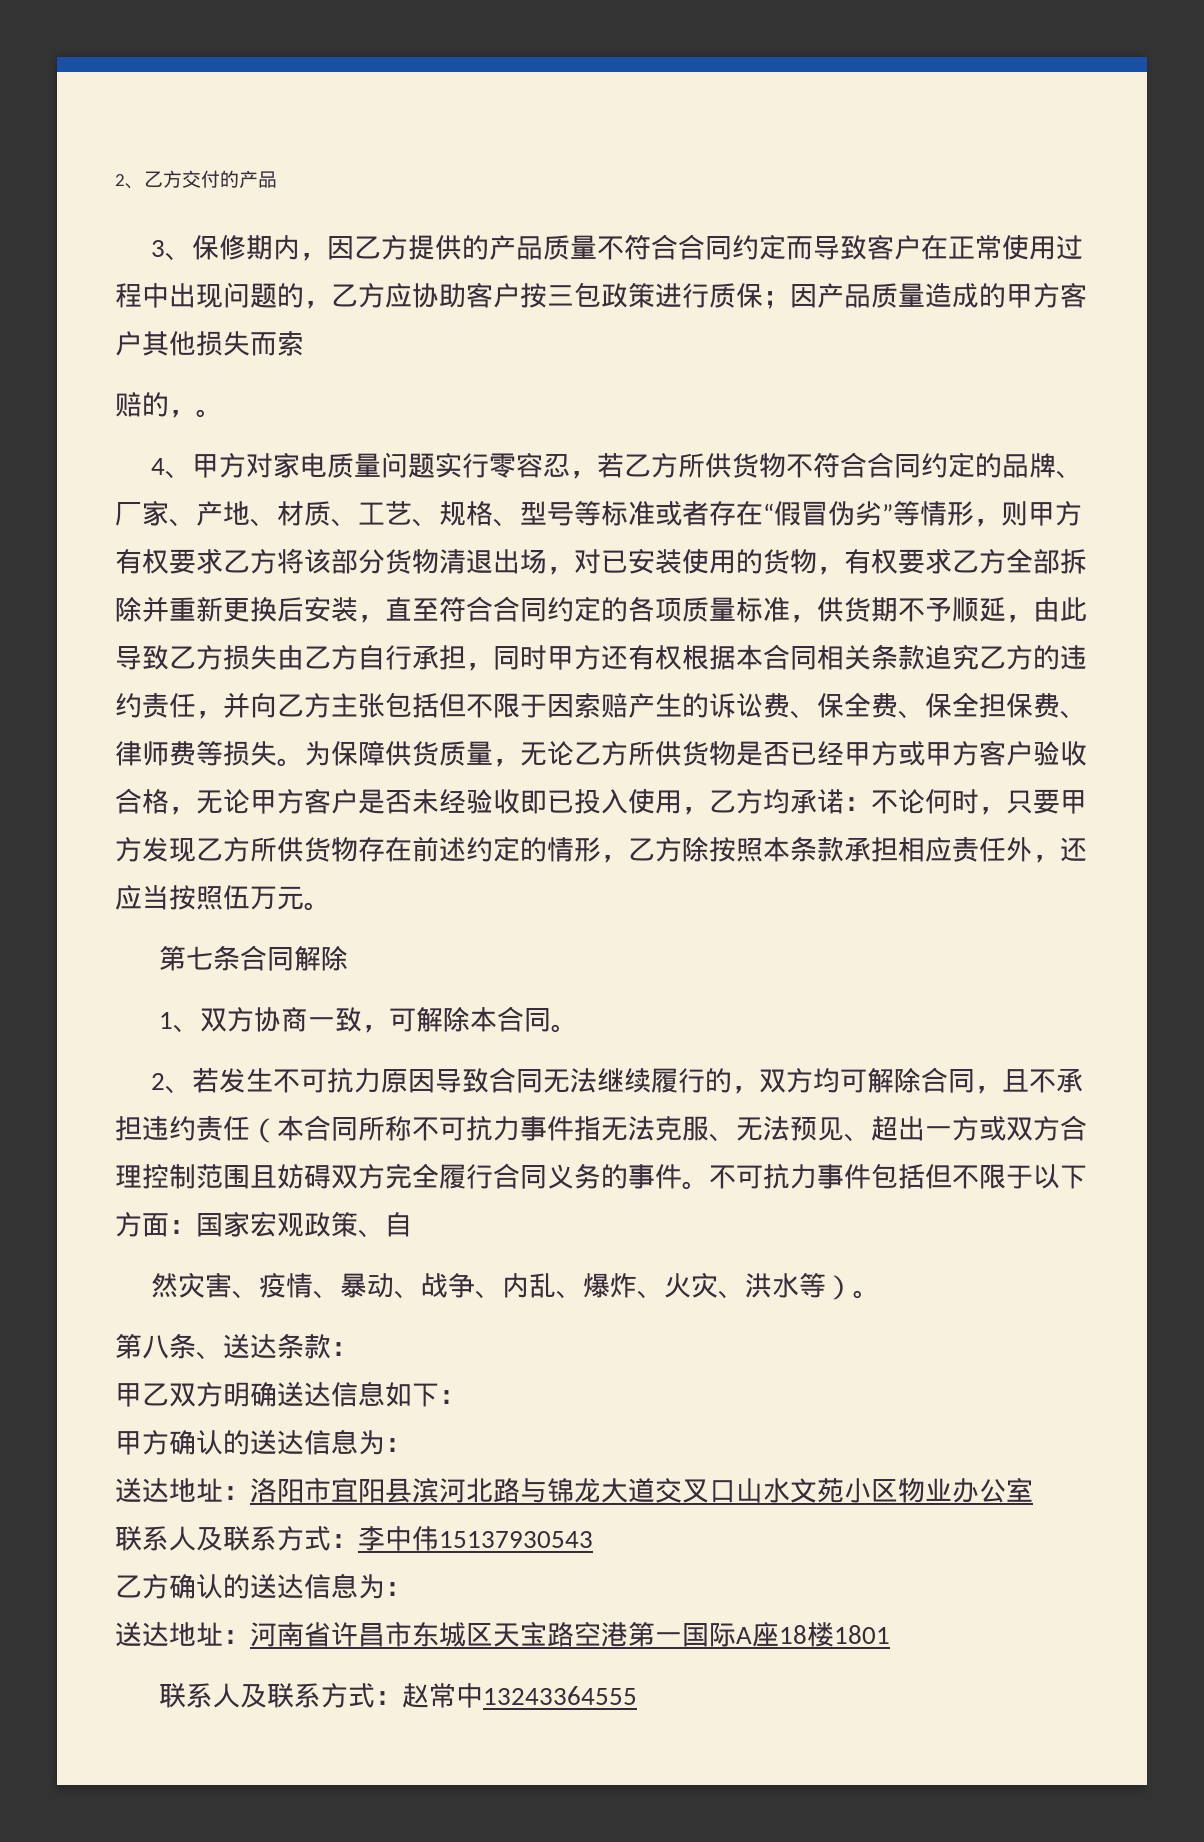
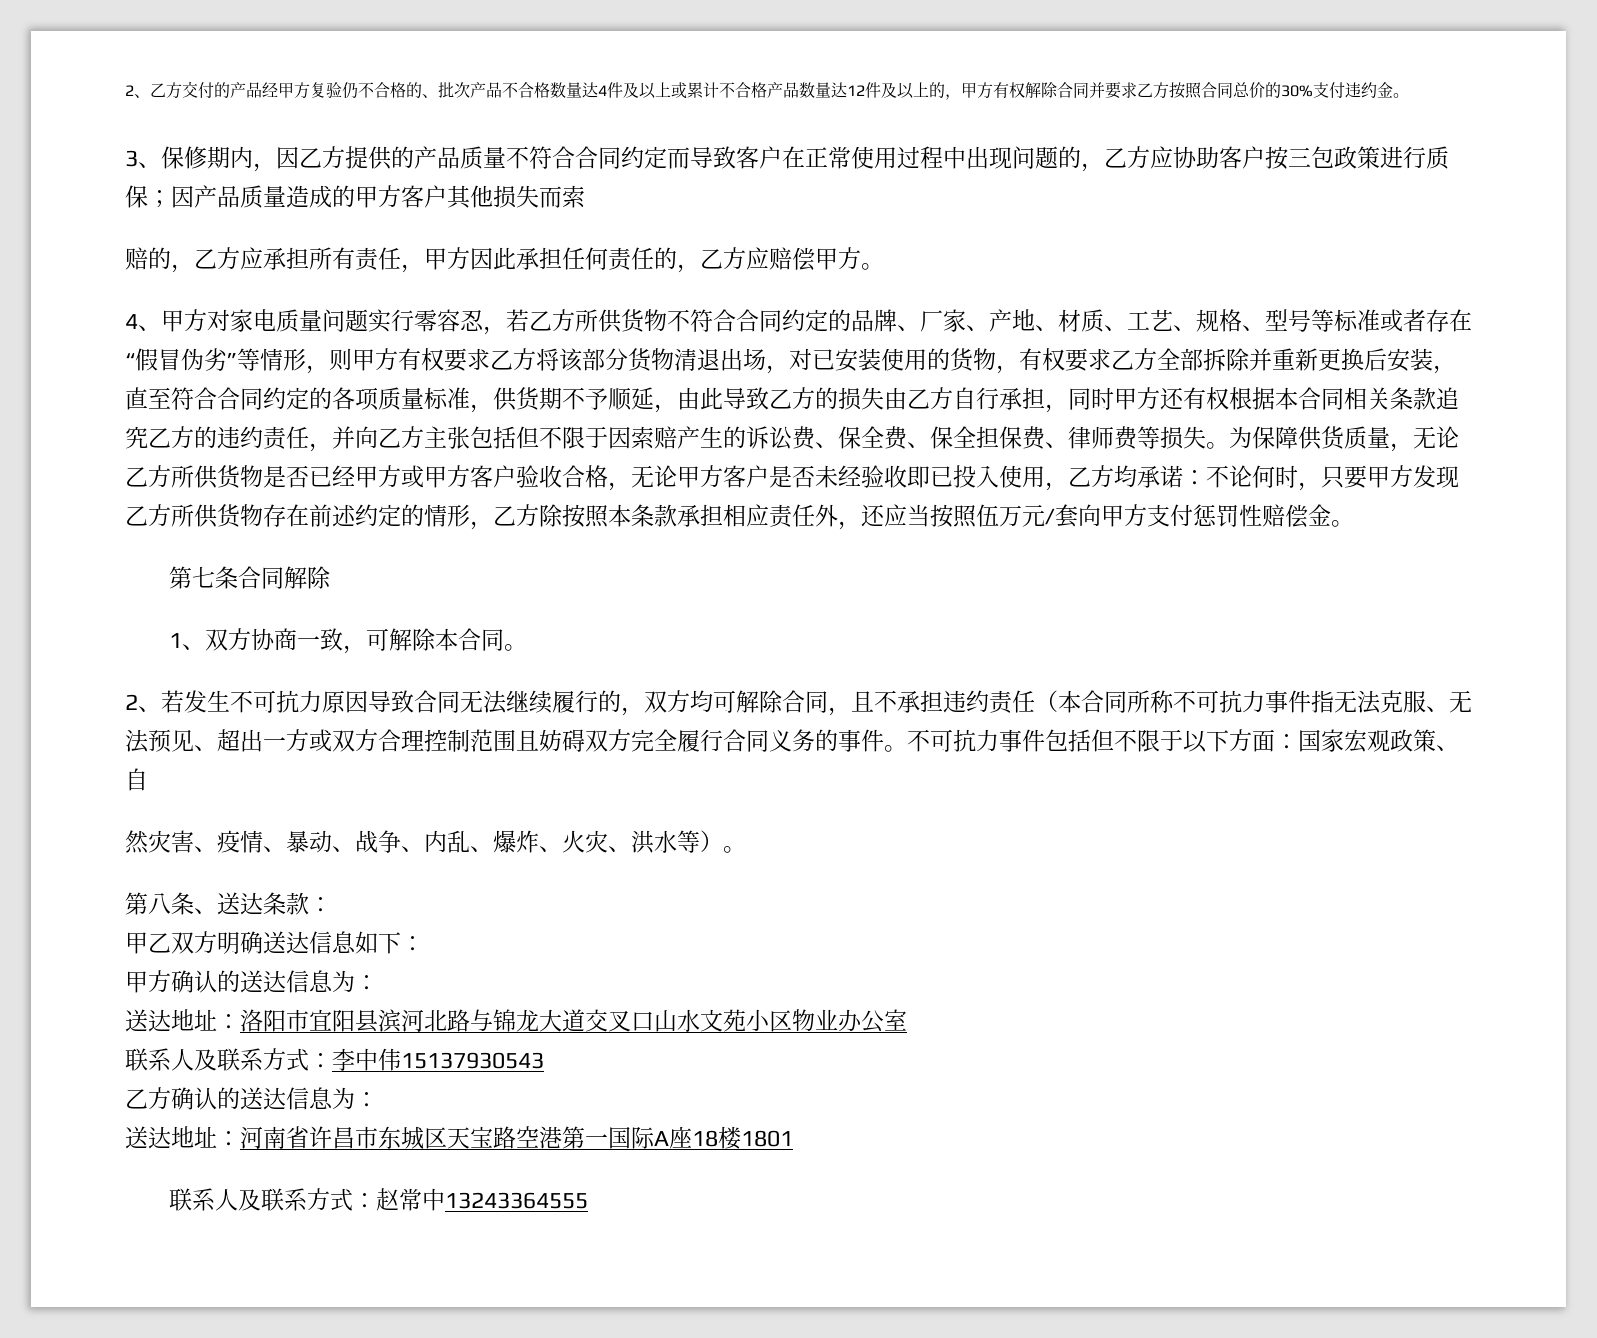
(277, 179) none -> [262,82,1409,100] 经甲方复验仍不合格的、批次产品不合格数量达4件及以上或累计不合格产品数量达12件及以上的，甲方有权解除合同并要求乙方按照合同总价的30%支付违约金。
(196, 413) none -> [194,247,861,273] 乙方应承担所有责任，甲方因此承担任何责任的，乙方应赔偿甲方
(223, 657) none -> [815,387,838,410] 的
(304, 898) none -> [1045,504,1331,528] /套向甲方支付惩罚性赔偿金

